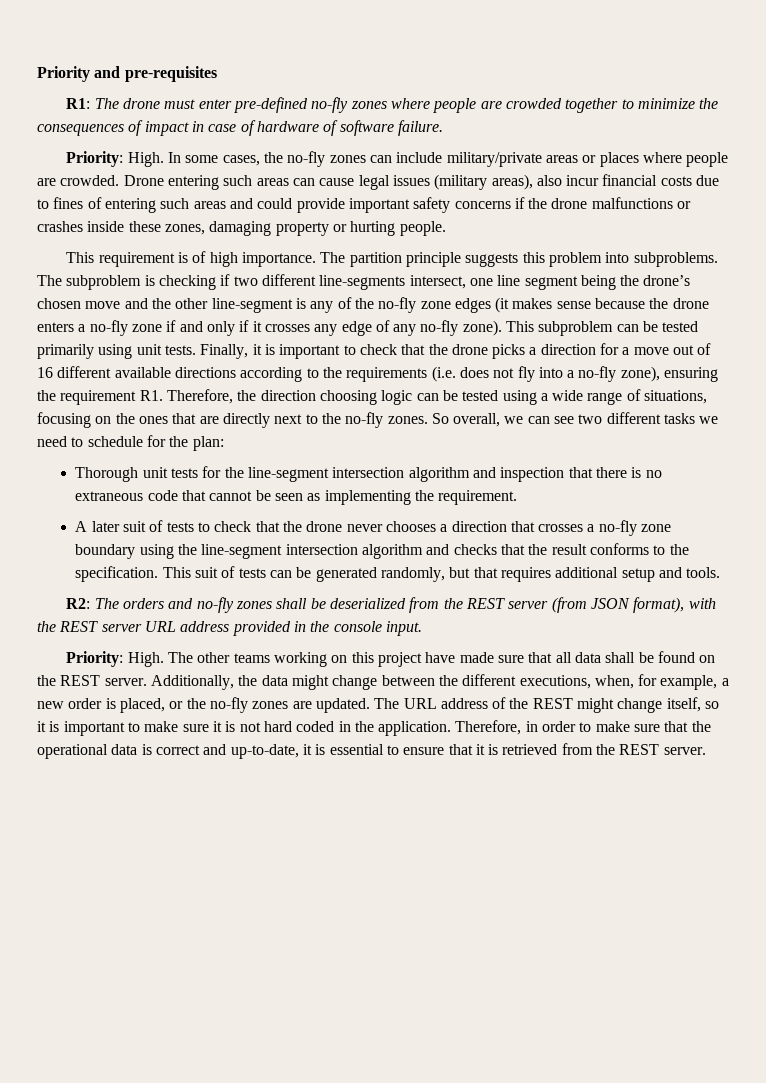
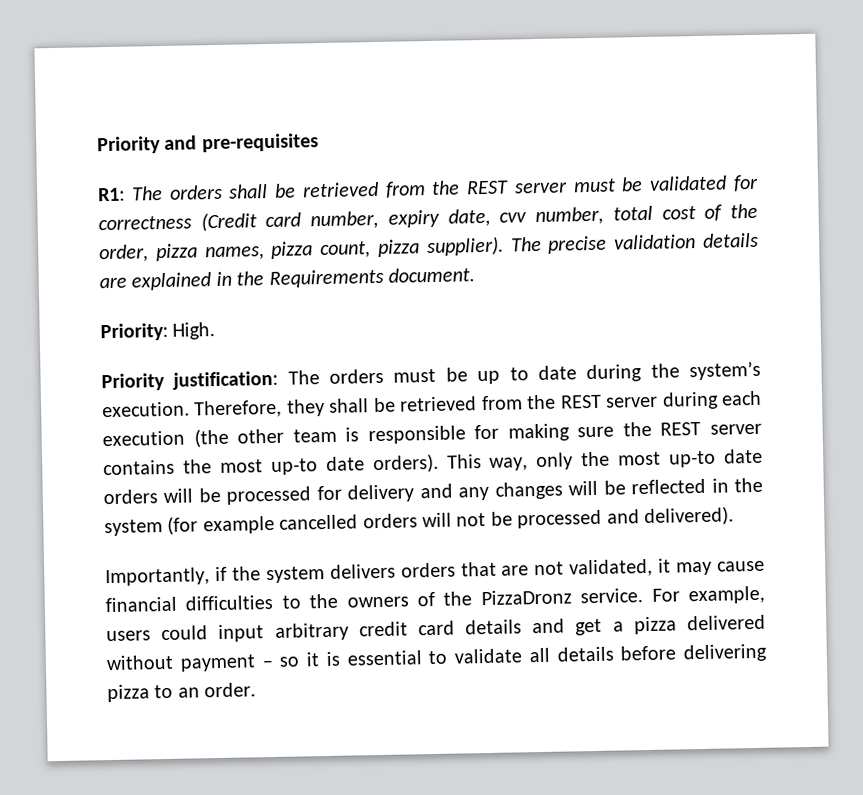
[123,97,719,113] [37,120,443,136] [66,151,729,167] [37,174,720,190] [37,197,692,213] [37,221,446,236] [66,251,718,267] [37,274,691,290] [37,297,709,313] [37,320,699,336] [37,343,712,359] [37,366,719,382] [37,389,708,405] [37,412,719,428] [37,435,224,451] [75,466,662,482] [75,490,518,505] [75,520,672,536] [75,543,689,559] [75,566,721,582] [66,597,716,613] [37,621,422,636] [66,651,716,667] [37,674,729,690] [37,697,720,713] [37,720,711,736] [37,743,706,759] drone must enter pre-defined no-fly zones where people are crowded together to minimize the consequences of impact in case of hardware of software failure. // Priority: High. In some cases, the no-fly zones can include military/private areas or places where people are crowded. Drone entering such areas can cause legal issues (military areas), also incur financial costs due to fines of entering such areas and could provide important safety concerns if the drone malfunctions or crashes inside these zones, damaging property or hurting people. // This requirement is of high importance. The partition principle suggests this problem into subproblems. The subproblem is checking if two different line-segments intersect, one line segment being the drone’s chosen move and the other line-segment is any of the no-fly zone edges (it makes sense because the drone enters a no-fly zone if and only if it crosses any edge of any no-fly zone). This subproblem can be tested primarily using unit tests. Finally, it is important to check that the drone picks a direction for a move out of 16 different available directions according to the requirements (i.e. does not fly into a no-fly zone), ensuring the requirement R1. Therefore, the direction choosing logic can be tested using a wide range of situations, focusing on the ones that are directly next to the no-fly zones. So overall, we can see two different tasks we need to schedule for the plan: // Thorough unit tests for the line-segment intersection algorithm and inspection that there is no extraneous code that cannot be seen as implementing the requirement. // A later suit of tests to check that the drone never chooses a direction that crosses a no-fly zone boundary using the line-segment intersection algorithm and checks that the result conforms to the specification. This suit of tests can be generated randomly, but that requires additional setup and tools. // R2: The orders and no-fly zones shall be deserialized from the REST server (from JSON format), with the REST server URL address provided in the console input. // Priority: High. The other teams working on this project have made sure that all data shall be found on the REST server. Additionally, the data might change between the different executions, when, for example, a new order is placed, or the no-fly zones are updated. The URL address of the REST might change itself, so it is important to make sure it is not hard coded in the application. Therefore, in order to make sure that the operational data is correct and up-to-date, it is essential to ensure that it is retrieved from the REST server. -> [169,174,759,200] [98,203,759,232] [99,232,759,263] [99,267,475,291] [100,322,216,342] [101,360,762,392] [102,390,762,419] [102,421,762,448] [103,448,763,476] [103,477,763,505] [104,506,734,537] [105,558,765,587] [105,585,765,613] [106,614,766,643] [106,643,767,672] [107,682,257,703] orders shall be retrieved from the REST server must be validated for correctness (Credit card number, expiry date, cvv number, total cost of the order, pizza names, pizza count, pizza supplier). The precise validation details are explained in the Requirements document. // Priority: High. // Priority justification: The orders must be up to date during the system’s execution. Therefore, they shall be retrieved from the REST server during each execution (the other team is responsible for making sure the REST server contains the most up-to date orders). This way, only the most up-to date orders will be processed for delivery and any changes will be reflected in the system (for example cancelled orders will not be processed and delivered). // Importantly, if the system delivers orders that are not validated, it may cause financial difficulties to the owners of the PizzaDronz service. For example, users could input arbitrary credit card details and get a pizza delivered without payment – so it is essential to validate all details before delivering pizza to an order.

